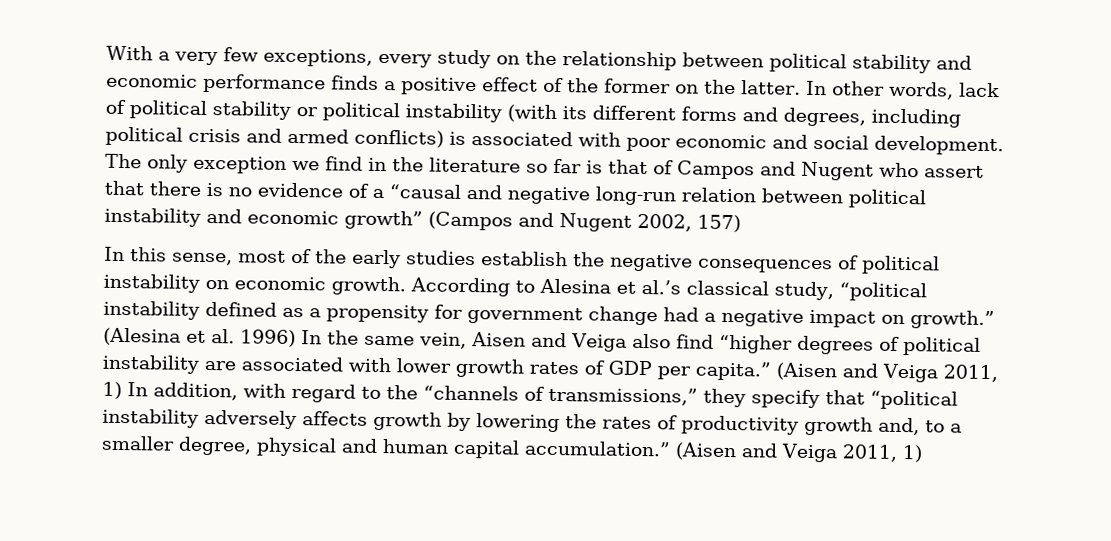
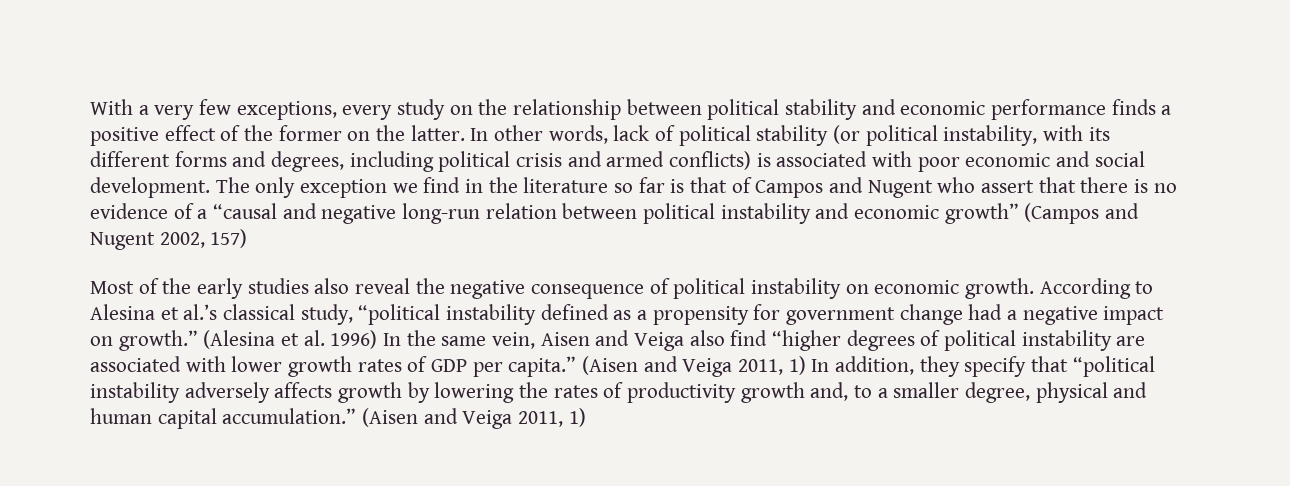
[296,102,557,123] or political instability (with -> [833,125,1084,146] (or political instability, with
[104,246,286,266] In this sense, most -> [90,281,134,294] Most
[481,251,568,267] establish -> [314,278,411,294] also reveal
[697,258,833,274] consequences -> [531,284,645,299] consequence
[243,383,698,406] with regard to the “channels of transmissions,” -> (915, 365) none

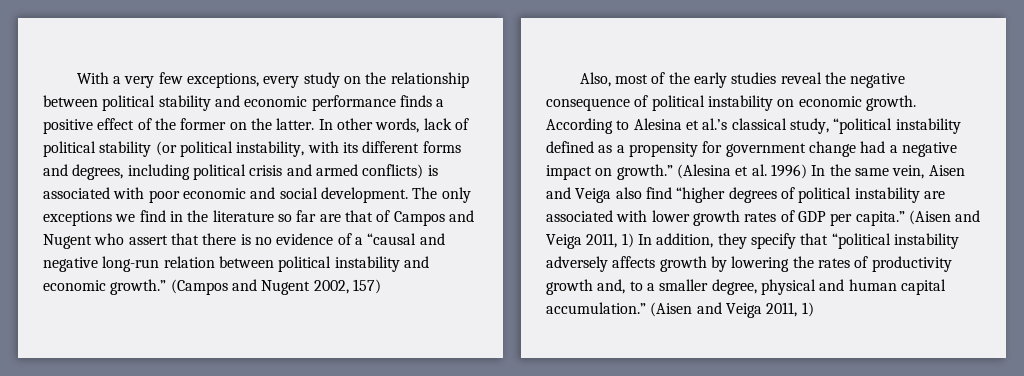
[300,179,388,198] exception -> [43,211,112,226] exceptions
[670,179,685,193] is -> [319,214,341,222] are
[944,203,1019,224] growth” -> [110,279,167,295] growth.”
[90,281,134,294] Most -> [579,72,649,87] Also, most
[314,278,350,294] also -> (777, 78) none

